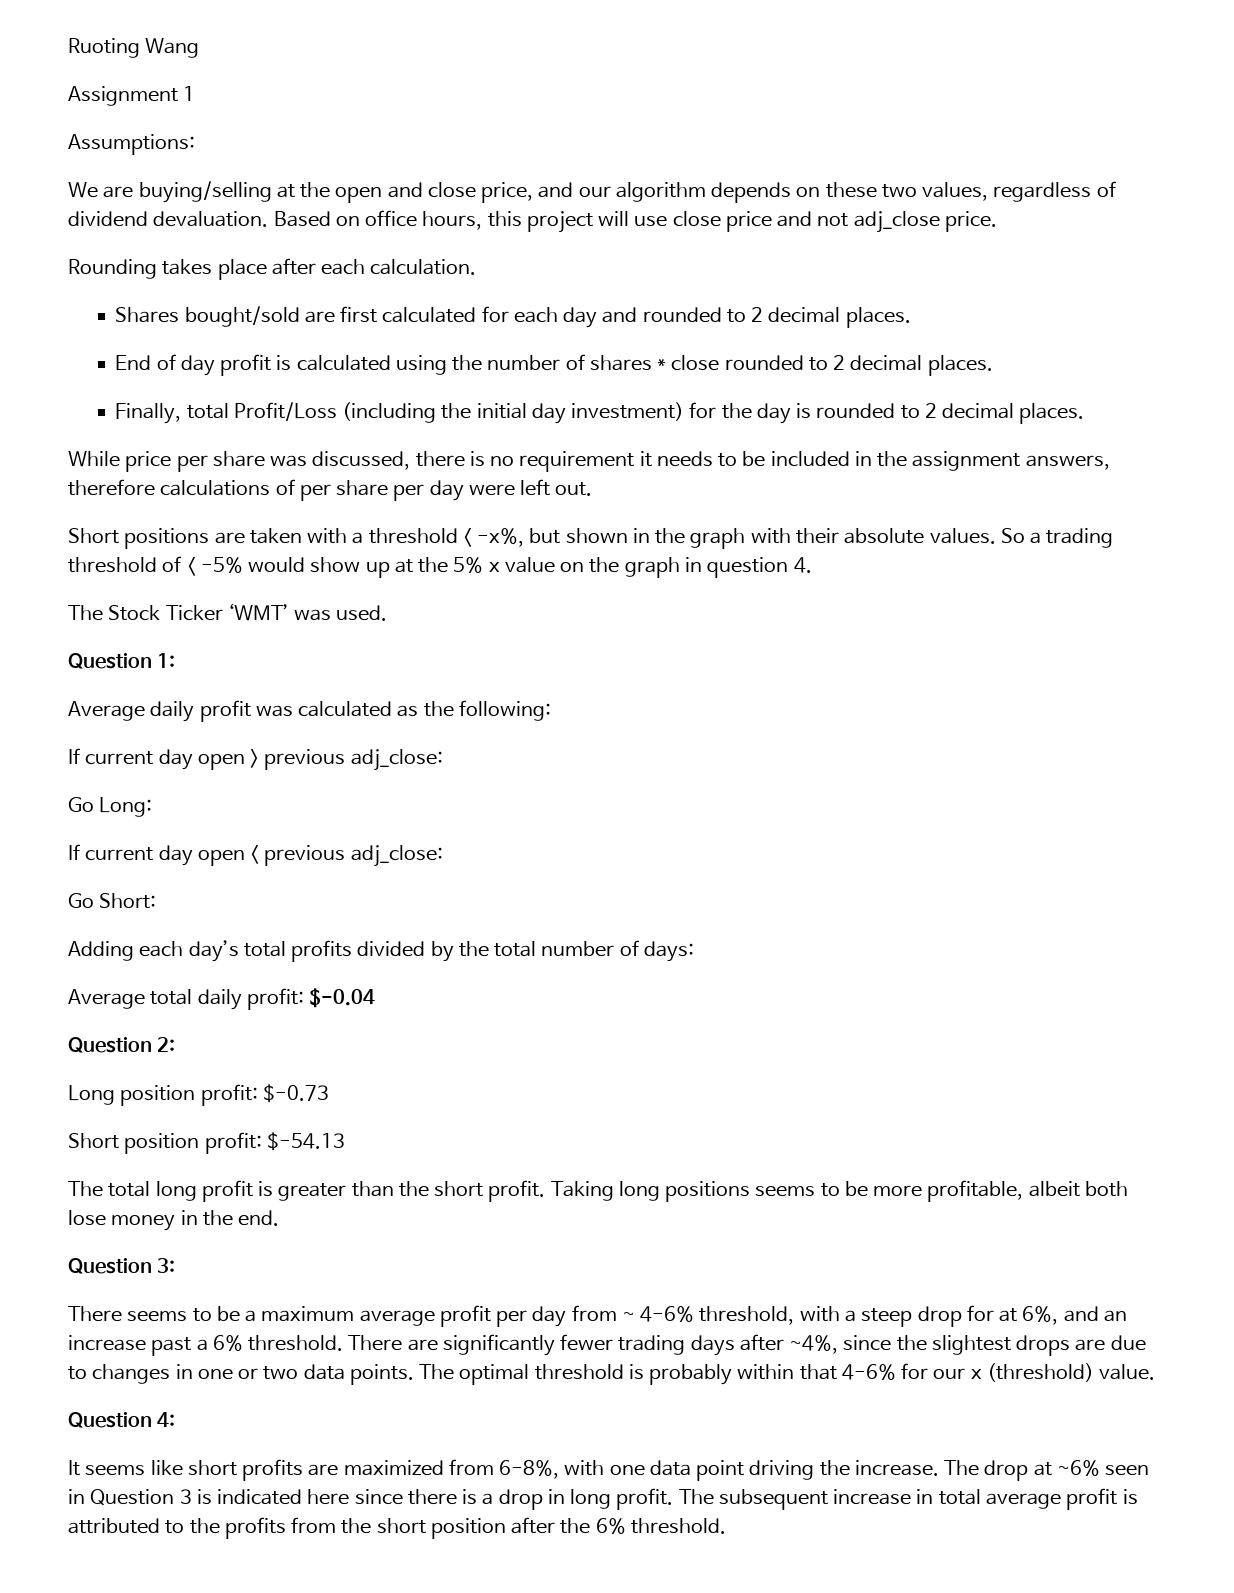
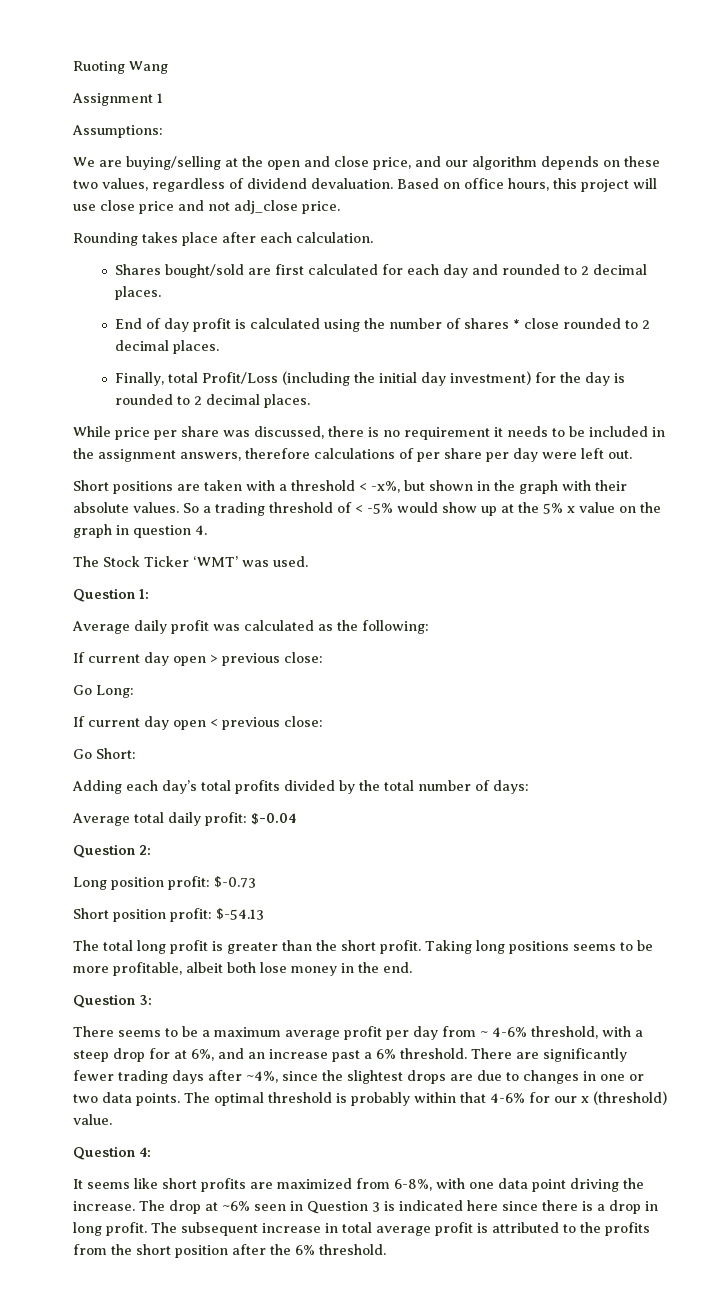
[350,749,443,771] adj_close: -> [284,652,323,663] close:
[350,845,443,867] adj_close: -> [284,716,323,727] close:

